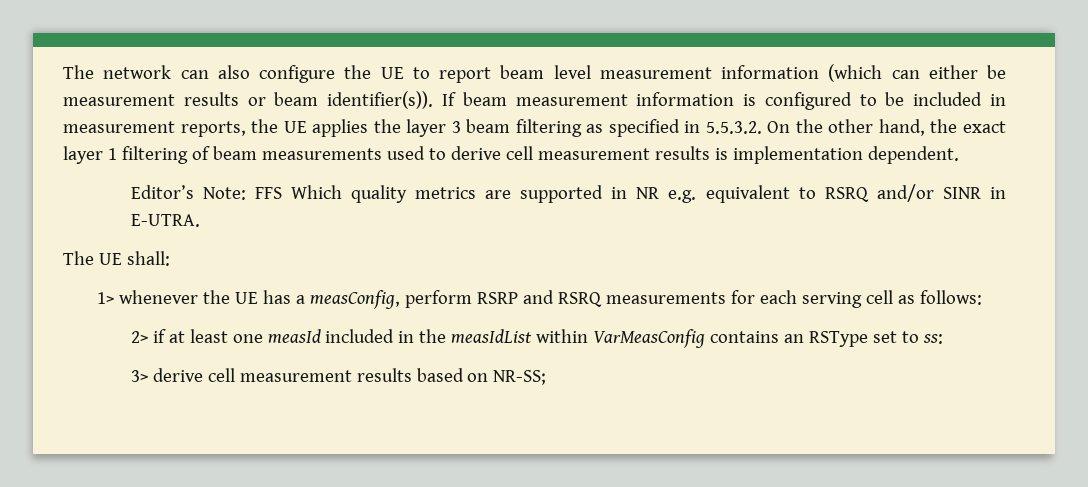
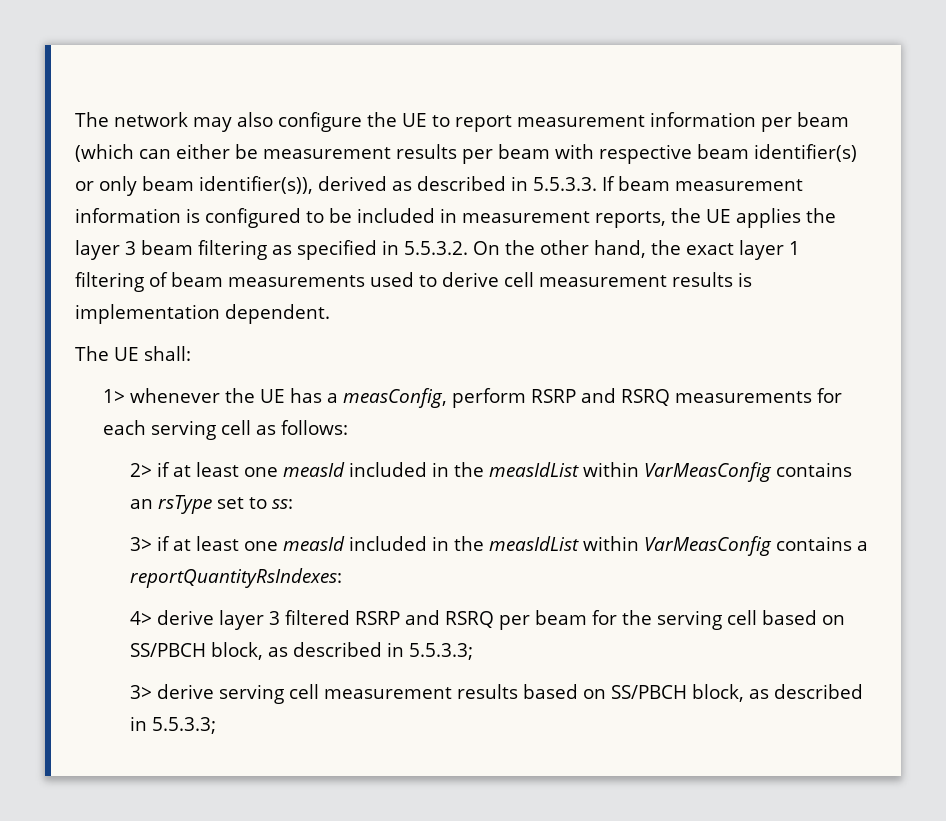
[180,70,209,79] can -> [193,117,232,132] may
[500,65,819,79] beam level measurement information -> [517,112,849,132] measurement information per beam
[247,91,434,109] or beam identifier(s)). -> [462,144,857,164] [75,176,597,196] per beam with respective beam identifier(s) or only beam identifier(s)), derived as described in 5.5.3.3.
[130,184,1006,203] [130,214,200,227] // Editor’s Note: FFS Which quality metrics are supported in NR e.g. equivalent to RSRQ and/or SINR in E-UTRA. -> (330, 314) none
[809,331,869,347] RSType -> [158,495,213,514] rsType
[152,368,203,382] derive -> [157,536,869,556] [130,568,343,588] [130,610,846,630] [130,642,474,660] [130,684,285,704] if at least one measId included in the measIdList within VarMeasConfig contains a reportQuantityRsIndexes: // 4> derive layer 3 filtered RSRP and RSRQ per beam for the serving cell based on SS/PBCH block, as described in 5.5.3.3; // 3> derive serving
[493,370,547,385] NR-SS; -> [611,684,864,702] [130,716,217,734] SS/PBCH block, as described in 5.5.3.3;

